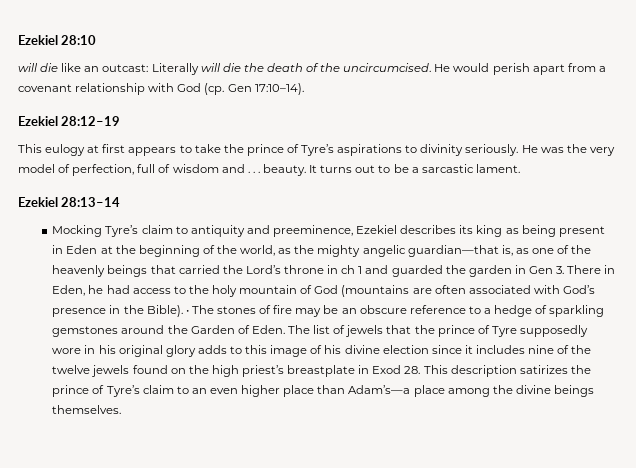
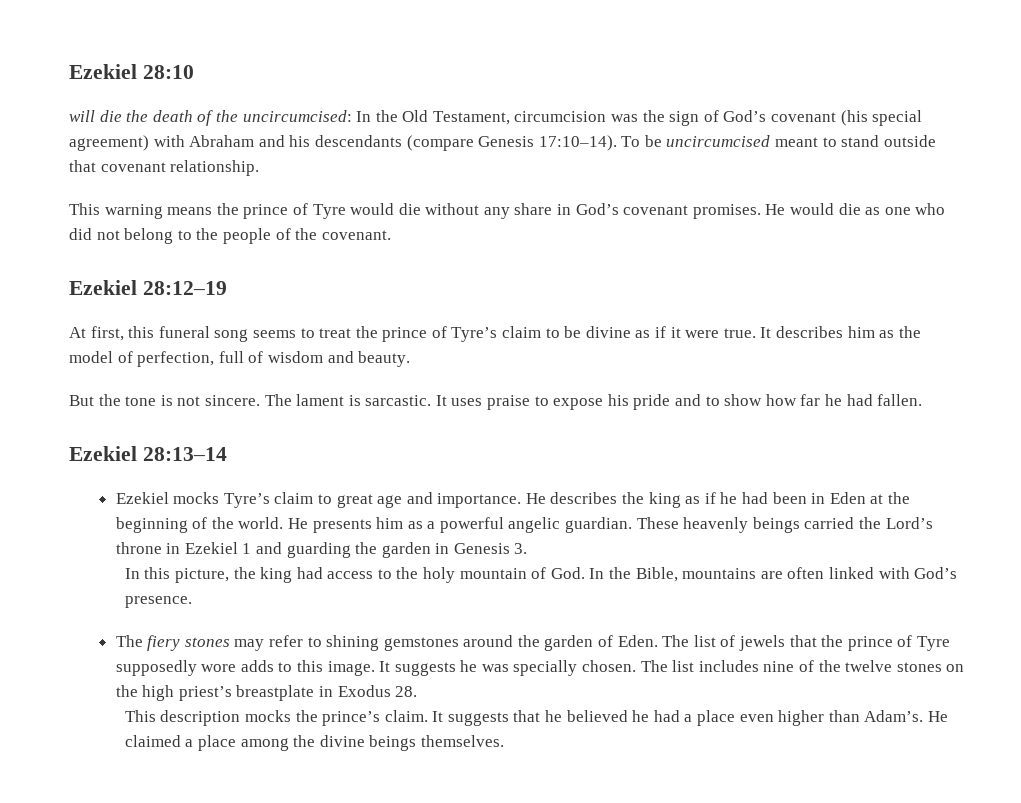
[61,63,606,75] [18,83,304,95] [18,116,121,126] [18,144,615,156] like an outcast: Literally will die the death of the uncircumcised. He would perish apart from a covenant relationship with God (cp. Gen 17:10–14). // Ezekiel 28:12–19 // This eulogy at first appears to take the prince of Tyre’s aspirations to divinity seriously. He was the very -> [126,110,923,126] [69,135,936,151] [69,160,260,176] [69,203,946,219] [69,228,391,244] [69,280,227,295] [69,326,921,342] the death of the uncircumcised: In the Old Testament, circumcision was the sign of God’s covenant (his special agreement) with Abraham and his descendants (compare Genesis 17:10–14). To be uncircumcised meant to stand outside that covenant relationship. // This warning means the prince of Tyre would die without any share in God’s covenant promises. He would die as one who did not belong to the people of the covenant. // Ezekiel 28:12–19 // At first, this funeral song seems to treat the prince of Tyre’s claim to be divine as if it were true. It describes him as the
[247,164,520,176] . . . beauty. It turns out to be a sarcastic lament. -> [358,351,411,367] [69,394,923,410] beauty. // But the tone is not sincere. The lament is sarcastic. It uses praise to expose his pride and to show how far he had fallen.
[52,225,605,237] Mocking Tyre’s claim to antiquity and preeminence, Ezekiel describes its king as being present -> [115,492,807,508] Ezekiel mocks Tyre’s claim to great age and importance. He describes the king as if he had been
[240,245,592,257] world, as the mighty angelic guardian—that is, as one of the -> [238,517,679,533] world. He presents him as a powerful angelic guardian. These
[150,265,176,274] that -> (800, 525) none
[341,265,356,274] ch -> [184,542,238,554] Ezekiel
[391,265,443,277] guarded -> [286,542,351,558] guarding
[528,266,553,274] Gen -> [453,543,510,554] Genesis
[567,265,616,274] [52,285,104,296] There in Eden, he -> [124,567,293,583] // In this picture, the king
[314,285,410,297] God (mountains -> [550,567,757,582] God. In the Bible, mountains
[468,285,531,294] associated -> [828,567,874,579] linked
[52,305,605,317] presence in the Bible). • The stones of fire may be an obscure reference to a hedge of sparkling -> [124,596,192,608] [115,635,380,651] presence. // The fiery stones may refer to shining
[190,325,235,334] Garden -> [544,635,594,651] garden
[84,345,473,357] in his original glory adds to this image of his divine election since it -> [240,660,695,676] adds to this image. It suggests he was specially chosen. The list
[91,365,168,377] jewels found -> [896,662,942,672] stones
[372,365,402,374] Exod -> [337,685,391,697] Exodus
(421, 370) none -> (418, 691) //
[519,365,591,374] [52,385,411,397] satirizes the prince of Tyre’s claim to an even higher place than Adam’s—a -> [244,710,948,726] [124,735,194,747] mocks the prince’s claim. It suggests that he believed he had a place even higher than Adam’s. He claimed a

